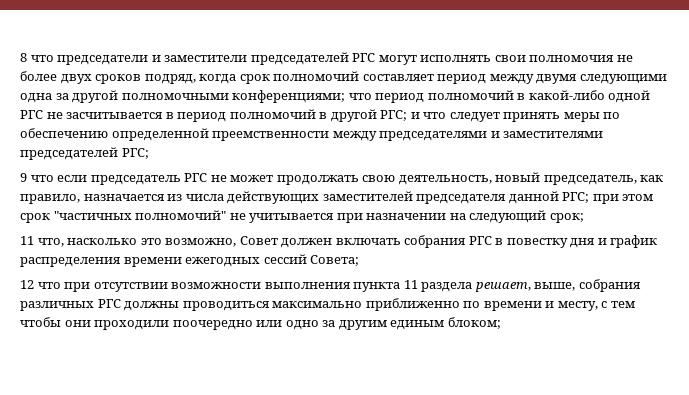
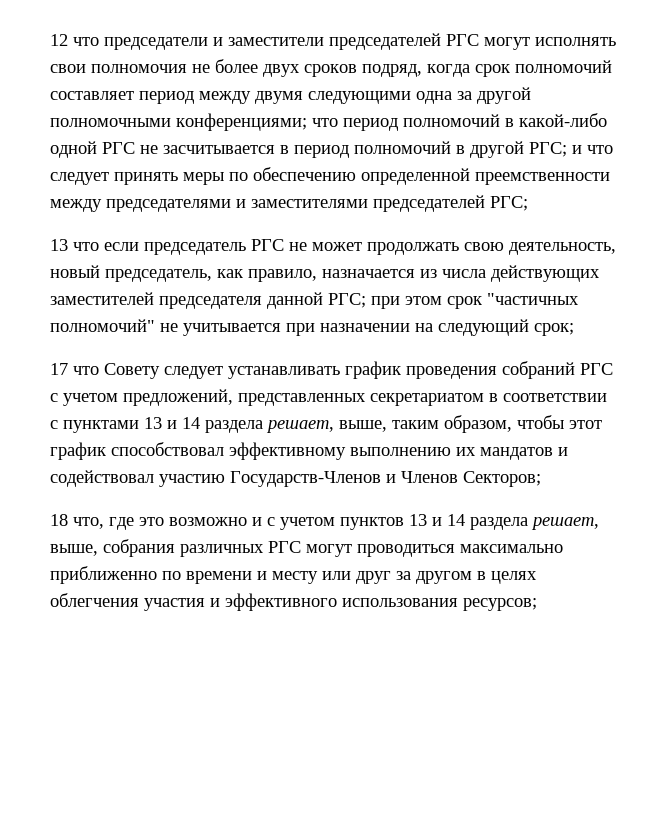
[20,53,27,62] 8 -> [50,34,68,46] 12
[20,173,27,182] 9 -> [50,239,68,251] 13
[20,235,658,248] [20,254,360,267] [20,280,418,292] 11 что, насколько это возможно, Совет должен включать собрания РГС в повестку дня и график распределения времени ежегодных сессий Совета; // 12 что при отсутствии возможности выполнения пункта 11 -> [50,361,613,379] [50,389,607,406] [50,415,602,433] [50,442,568,460] [50,470,541,487] [50,514,465,530] 17 что Совету следует устанавливать график проведения собраний РГС с учетом предложений, представленных секретариатом в соответствии с пунктами 13 и 14 раздела решает, выше, таким образом, чтобы этот график способствовал эффективному выполнению их мандатов и содействовал участию Государств-Членов и Членов Секторов; // 18 что, где это возможно и с учетом пунктов 13 и 14
[124,301,180,311] должны -> [306,544,352,557] могут
[557,301,635,311] [20,317,501,330] месту, с тем чтобы они проходили поочередно или одно за другим единым блоком; -> [272,571,537,584] [50,593,537,611] месту или друг за другом в целях облегчения участия и эффективного использования ресурсов;

